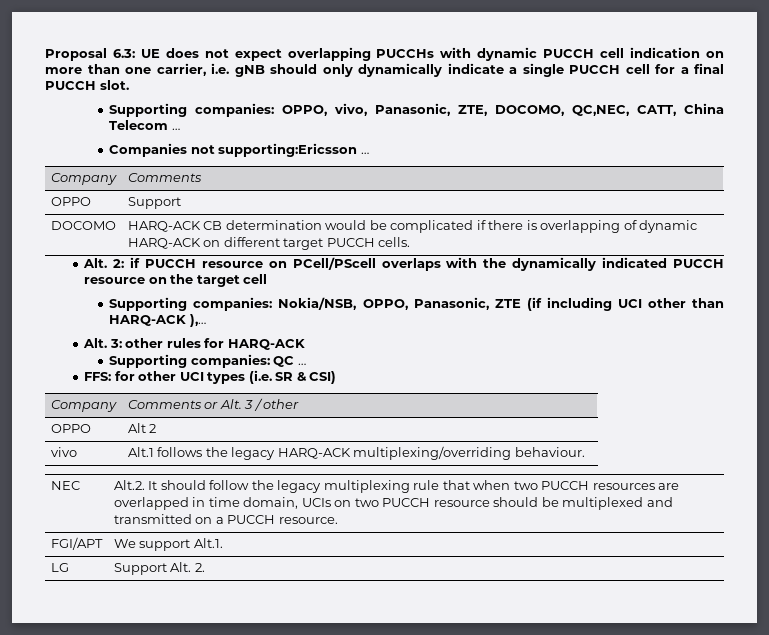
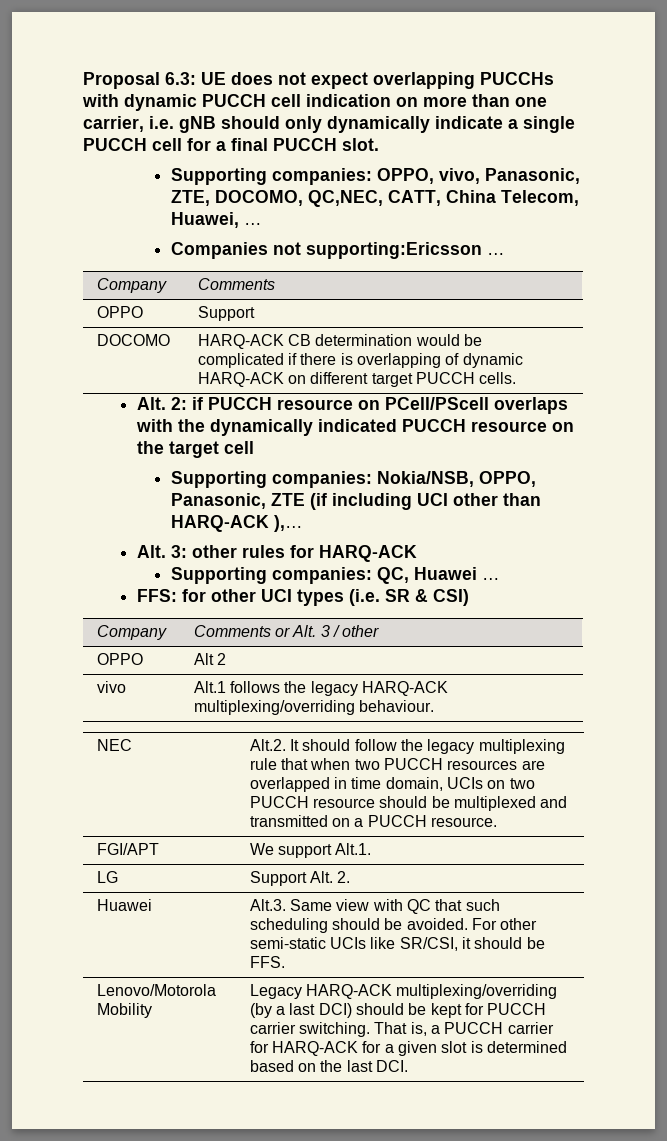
[109,120,169,130] Telecom -> [500,190,579,206] [170,212,239,228] Telecom, Huawei,
[273,356,295,367] QC -> [376,567,477,584] QC, Huawei
(205, 567) none -> [96,899,152,911] [249,899,500,914] [249,918,538,933] [249,937,545,951] [249,956,285,968] [96,984,216,996] [96,1003,152,1018] [249,984,558,999] [249,1003,547,1018] [249,1022,554,1037] [249,1041,568,1056] [249,1060,409,1072] // Huawei | Alt.3. Same view with QC that such scheduling should be avoided. For other semi-static UCIs like SR/CSI, it should be FFS. // Lenovo/Motorola Mobility | Legacy HARQ-ACK multiplexing/overriding (by a last DCI) should be kept for PUCCH carrier switching. That is, a PUCCH carrier for HARQ-ACK for a given slot is determined based on the last DCI.

